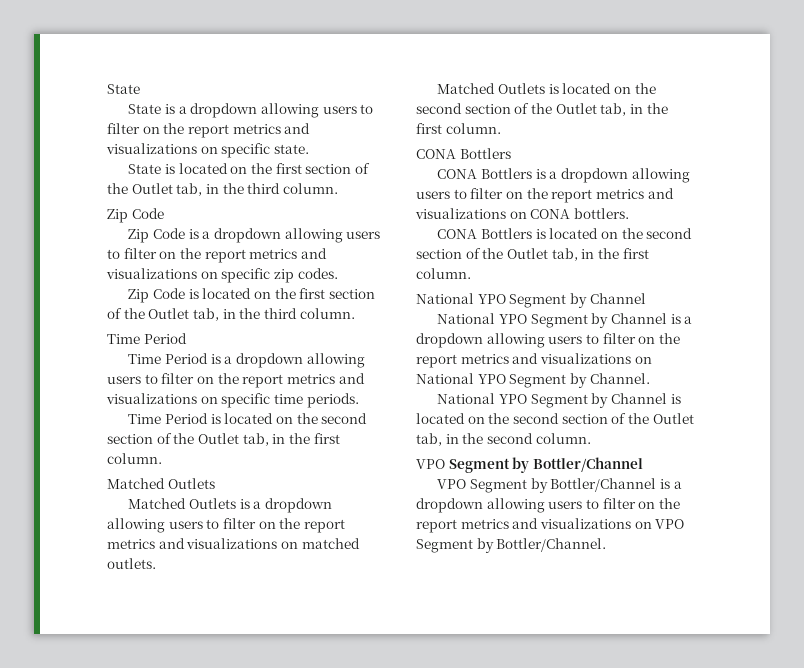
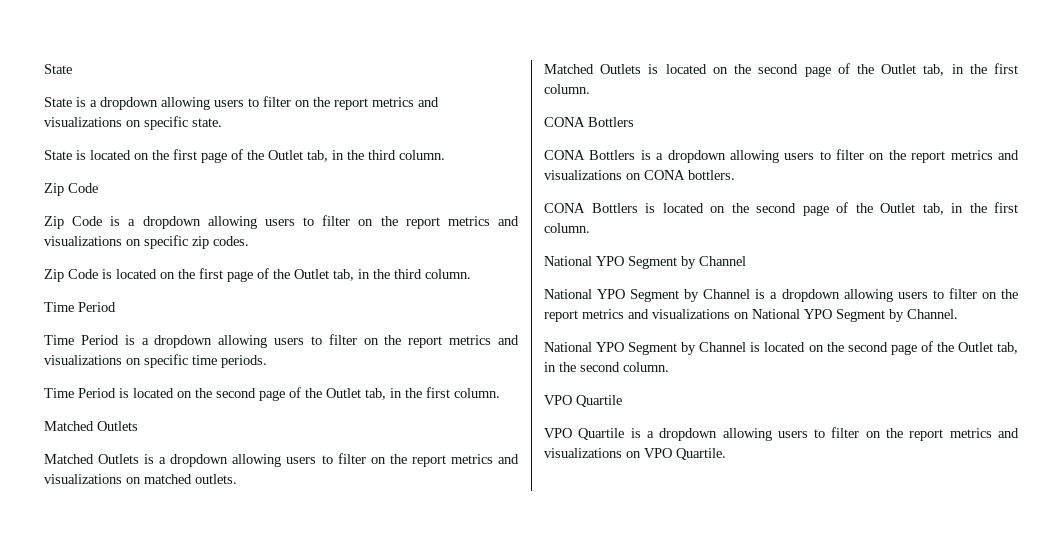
[305,164,352,174] section -> [201,152,227,163] page
[328,289,375,299] section -> [227,271,253,282] page
[107,434,153,444] section -> [259,390,285,401] page
[464,104,511,114] section -> [804,66,831,77] page
[416,249,462,259] section -> [802,205,829,216] page
[561,414,608,424] section -> [890,344,917,355] page
[448,457,643,473] [437,478,657,493] Segment by Bottler/Channel // VPO Segment by Bottler/Channel -> [576,395,622,407] [544,428,625,440] Quartile // VPO Quartile
[416,538,607,553] Segment by Bottler/Channel. -> [676,448,726,460] Quartile.

